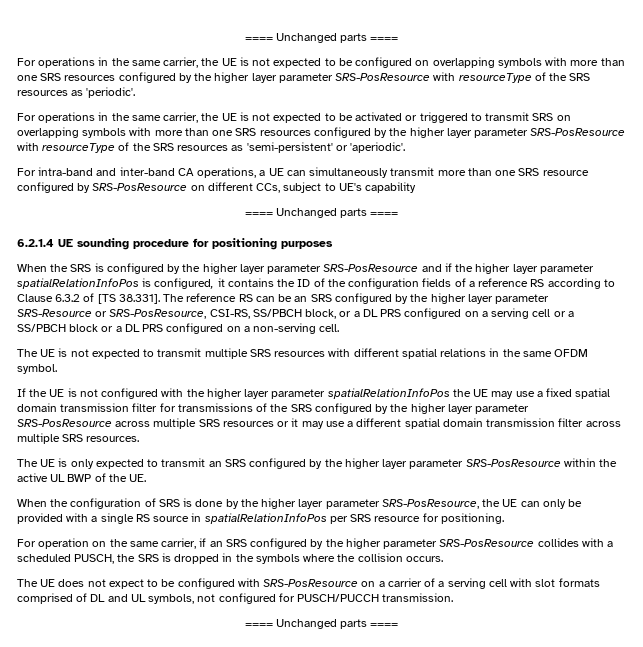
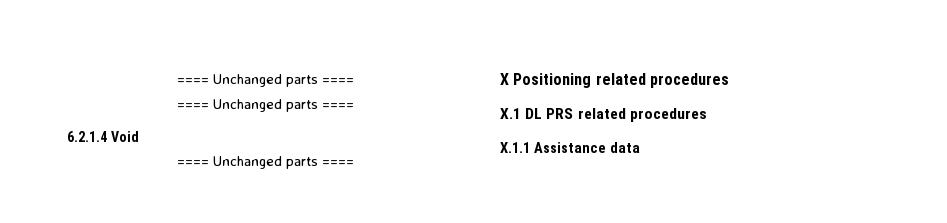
[244,33,399,43] [17,57,625,68] [17,72,591,83] [17,87,136,98] [17,112,571,123] [17,127,626,138] [17,142,406,153] [17,167,589,178] [17,182,417,193] ==== Unchanged parts ==== // For operations in the same carrier, the UE is not expected to be configured on overlapping symbols with more than one SRS resources configured by the higher layer parameter SRS-PosResource with resourceType of the SRS resources as 'periodic'. // For operations in the same carrier, the UE is not expected to be activated or triggered to transmit SRS on overlapping symbols with more than one SRS resources configured by the higher layer parameter SRS-PosResource with resourceType of the SRS resources as 'semi-persistent' or 'aperiodic'. // For intra-band and inter-band CA operations, a UE can simultaneously transmit more than one SRS resource configured by SRS-PosResource on different CCs, subject to UE's capability -> [176,74,354,87] ==== Unchanged parts ====
[58,238,333,250] [17,263,594,274] [17,278,615,289] [17,293,550,304] [17,308,574,319] [17,323,340,334] [17,348,589,359] [17,364,57,374] [17,388,611,399] [17,403,530,414] [17,418,621,429] [17,433,140,444] [17,458,618,469] [17,473,147,482] [17,498,583,509] [17,513,504,524] [17,538,614,549] [17,553,443,564] [17,578,600,589] [17,593,454,604] [244,619,399,629] UE sounding procedure for positioning purposes // When the SRS is configured by the higher layer parameter SRS-PosResource and if the higher layer parameter spatialRelationInfoPos is configured, it contains the ID of the configuration fields of a reference RS according to Clause 6.3.2 of [TS 38.331]. The reference RS can be an SRS configured by the higher layer parameter SRS-Resource or SRS-PosResource, CSI-RS, SS/PBCH block, or a DL PRS configured on a serving cell or a SS/PBCH block or a DL PRS configured on a non-serving cell. // The UE is not expected to transmit multiple SRS resources with different spatial relations in the same OFDM symbol. // If the UE is not configured with the higher layer parameter spatialRelationInfoPos the UE may use a fixed spatial domain transmission filter for transmissions of the SRS configured by the higher layer parameter SRS-PosResource across multiple SRS resources or it may use a different spatial domain transmission filter across multiple SRS resources. // The UE is only expected to transmit an SRS configured by the higher layer parameter SRS-PosResource within the active UL BWP of the UE. // When the configuration of SRS is done by the higher layer parameter SRS-PosResource, the UE can only be provided with a single RS source in spatialRelationInfoPos per SRS resource for positioning. // For operation on the same carrier, if an SRS configured by the higher parameter SRS-PosResource collides with a scheduled PUSCH, the SRS is dropped in the symbols where the collision occurs. // The UE does not expect to be configured with SRS-PosResource on a carrier of a serving cell with slot formats comprised of DL and UL symbols, not configured for PUSCH/PUCCH transmission. // ==== Unchanged parts ==== -> [110,131,139,142] [176,156,354,169] [500,73,729,88] [500,108,707,122] [500,142,640,153] Void // ==== Unchanged parts ==== // X Positioning related procedures // X.1 DL PRS related procedures // X.1.1 Assistance data

